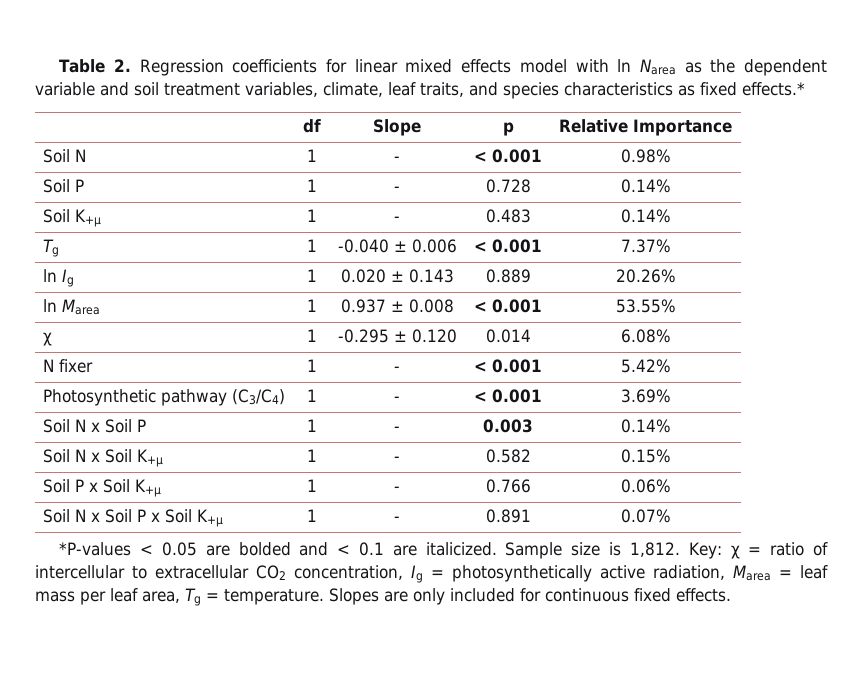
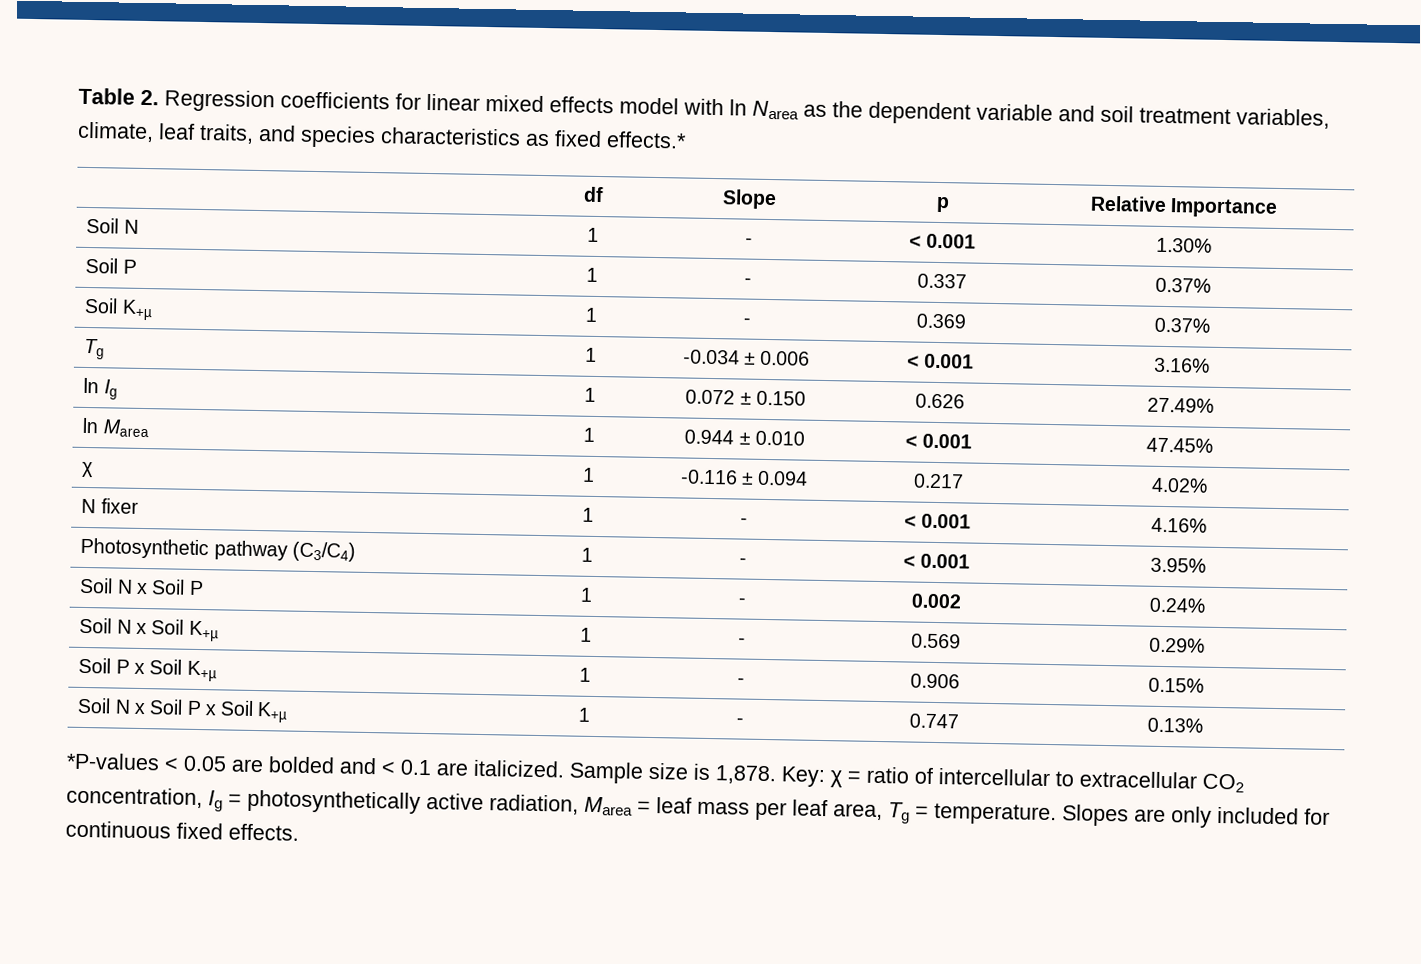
[620,149,671,163] [42,179,84,193] [306,179,317,192] [394,186,400,192] [485,179,531,193] [620,179,671,193] [42,209,101,227] [306,209,317,222] [394,216,400,222] [485,209,531,223] [620,209,671,223] 0.98% // Soil P | 1 | - | 0.728 | 0.14% // Soil K+µ | 1 | - | 0.483 | 0.14% -> [1155,237,1212,253] [85,257,137,274] [586,267,598,282] [743,277,752,285] [916,273,967,289] [1154,277,1211,293] [84,297,153,321] [585,307,598,322] [742,317,751,325] [915,313,966,329] [1153,317,1210,333] 1.30% // Soil P | 1 | - | 0.337 | 0.37% // Soil K+µ | 1 | - | 0.369 | 0.37%
[337,239,389,253] -0.040 -> [682,349,740,365] -0.034
[620,239,671,253] 7.37% -> [1153,357,1210,373] 3.16%
[340,269,454,283] [485,269,531,283] [615,269,676,283] 0.020 ± 0.143 | 0.889 | 20.26% -> [685,389,806,406] [914,393,965,409] [1147,397,1214,413] 0.072 ± 0.150 | 0.626 | 27.49%
[340,299,454,313] [474,299,542,313] [615,299,676,313] 0.937 ± 0.008 | < 0.001 | 53.55% -> [684,429,805,446] [905,433,972,449] [1146,437,1213,453] 0.944 ± 0.010 | < 0.001 | 47.45%
[337,329,457,343] [485,329,531,343] [620,329,671,343] -0.295 ± 0.120 | 0.014 | 6.08% -> [679,469,809,486] [912,473,964,489] [1150,477,1208,493] -0.116 ± 0.094 | 0.217 | 4.02%
[620,359,671,373] 5.42% -> [1150,517,1207,533] 4.16%
[620,389,671,403] 3.69% -> [1149,557,1206,573] 3.95%
[483,419,533,433] [620,419,671,433] 0.003 | 0.14% -> [910,593,962,609] [1148,597,1206,613] 0.002 | 0.24%
[485,449,531,463] [620,449,671,463] [42,479,161,497] [306,479,317,492] [394,486,400,492] [485,479,531,493] [620,479,671,493] 0.582 | 0.15% // Soil P x Soil K+µ | 1 | - | 0.766 | 0.06% -> [910,633,961,649] [1148,637,1205,653] [78,657,217,682] [579,667,591,682] [736,677,745,685] [909,673,960,689] [1147,677,1204,693] 0.569 | 0.29% // Soil P x Soil K+µ | 1 | - | 0.906 | 0.15%
[485,509,531,523] [620,509,671,523] 0.891 | 0.07% -> [908,713,959,729] [1146,717,1203,733] 0.747 | 0.13%
[629,542,680,557] 1,812. -> [715,765,777,785] 1,878.

